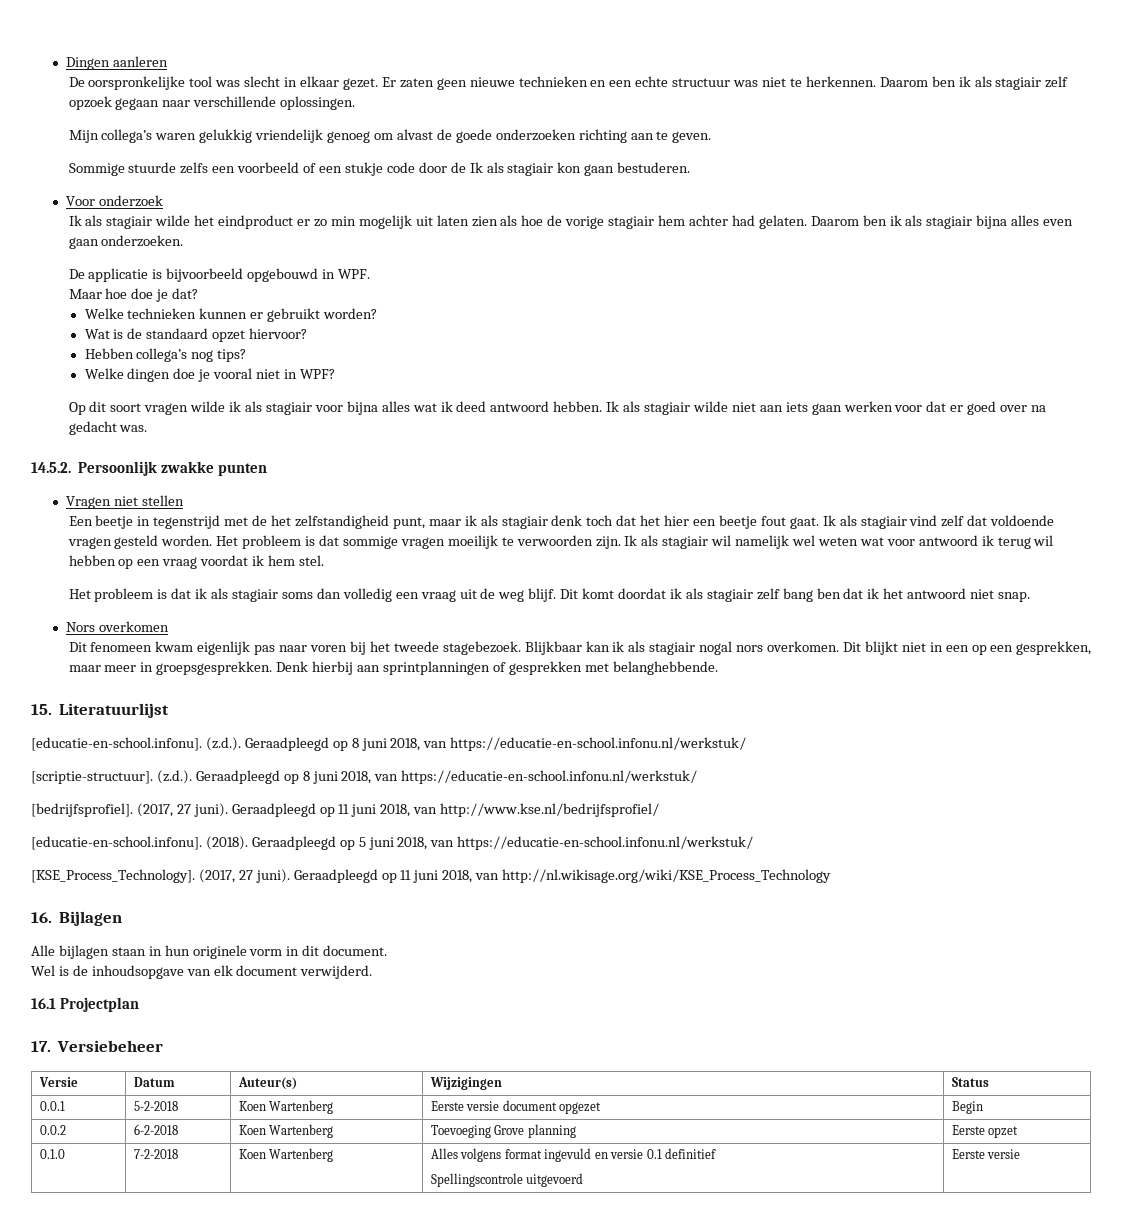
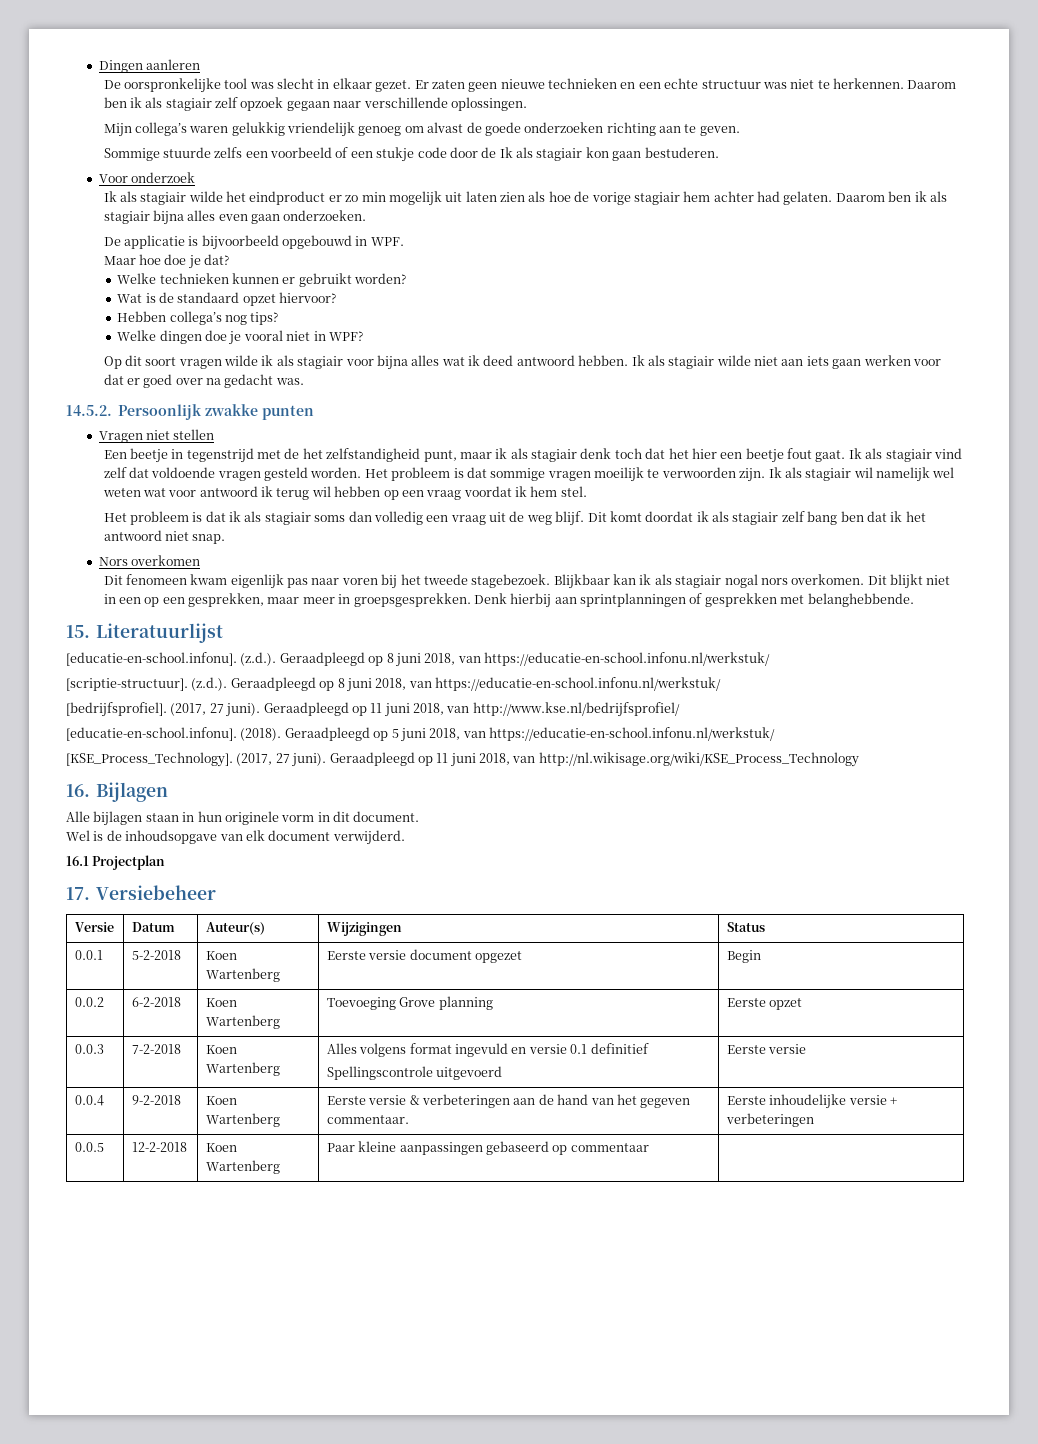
[39,1149,65,1159] 0.1.0 -> [74,1044,104,1054] 0.0.3
(1021, 1154) none -> [74,1095,104,1106] [131,1095,181,1105] [205,1096,237,1105] [205,1113,280,1127] [326,1094,691,1108] [326,1115,409,1124] [726,1094,898,1109] [725,1113,814,1127] [74,1142,104,1152] [131,1142,187,1152] [205,1143,237,1152] [205,1160,280,1174] [326,1141,649,1155] // 0.0.4 | 9-2-2018 | Koen Wartenberg | Eerste versie & verbeteringen aan de hand van het gegeven commentaar. | Eerste inhoudelijke versie + verbeteringen // 0.0.5 | 12-2-2018 | Koen Wartenberg | Paar kleine aanpassingen gebaseerd op commentaar |

